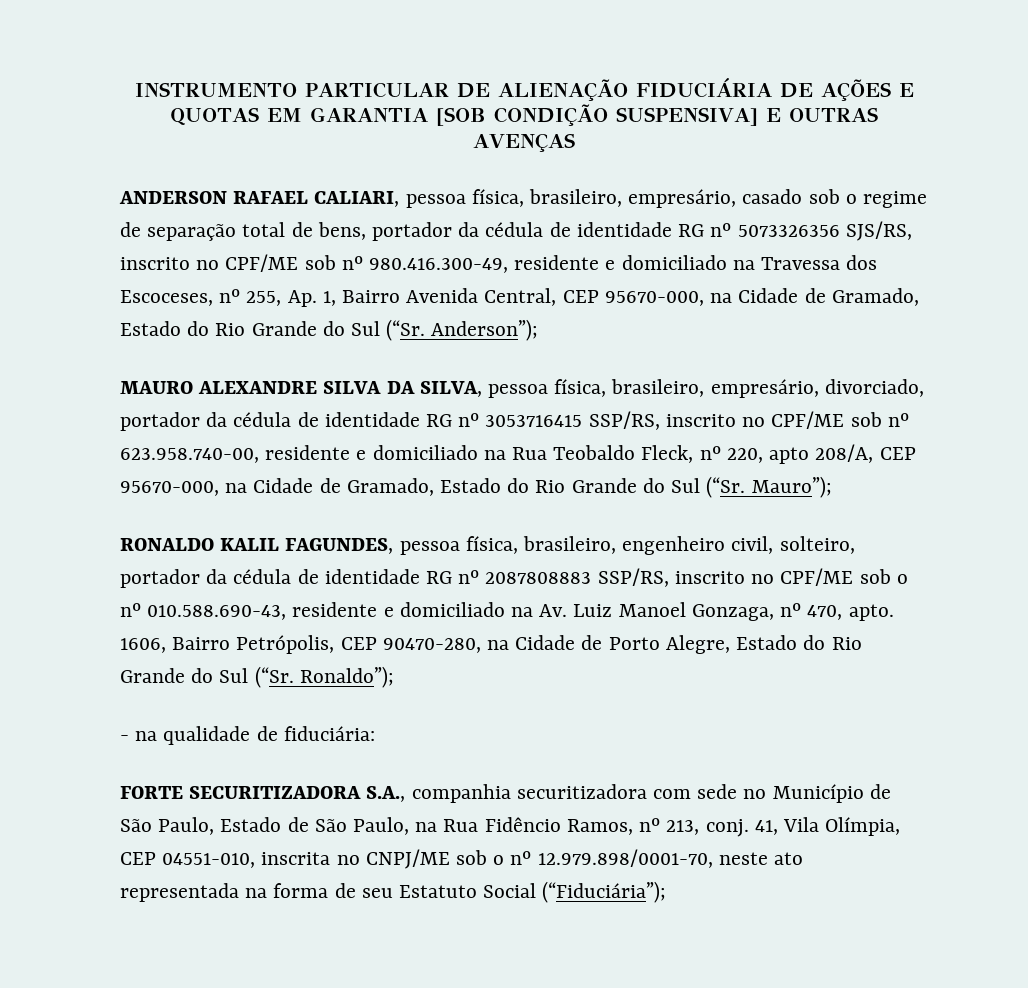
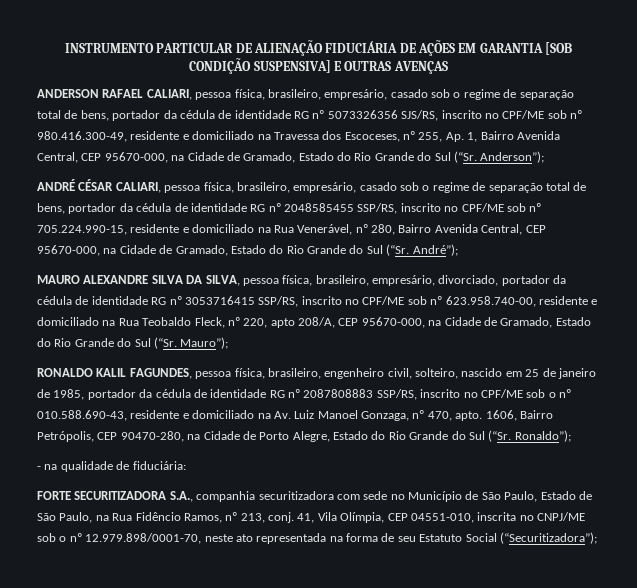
[898,83,914,97] [170,107,260,126] E QUOTAS -> (456, 48) none
(539, 330) none -> [37,179,587,193] [37,203,542,214] [37,224,546,235] [37,244,458,256] // ANDRÉ CÉSAR CALIARI, pessoa física, brasileiro, empresário, casado sob o regime de separação total de bens, portador da cédula de identidade RG nº 2048585455 SSP/RS, inscrito no CPF/ME sob nº 705.224.990-15, residente e domiciliado na Rua Venerável, nº 280, Bairro Avenida Central, CEP 95670-000, na Cidade de Gramado, Estado do Rio Grande do Sul (“Sr. André”);
(855, 545) none -> [461,368,596,379] [37,389,85,400] nascido em 25 de janeiro de 1985,
[542,881,667,903] (“Fiduciária”); -> [499,532,597,544] (“Securitizadora”);

